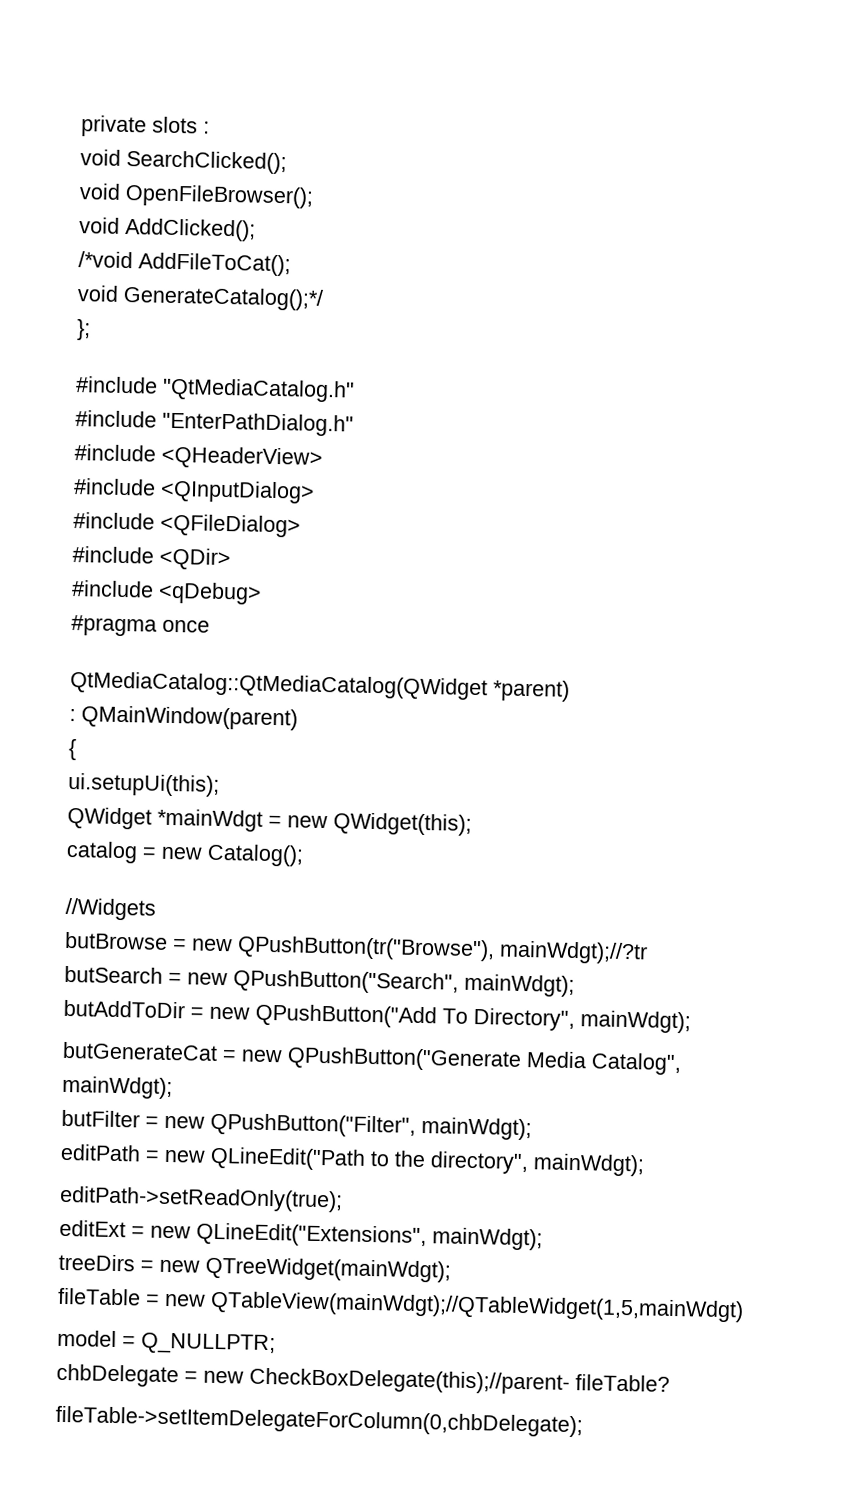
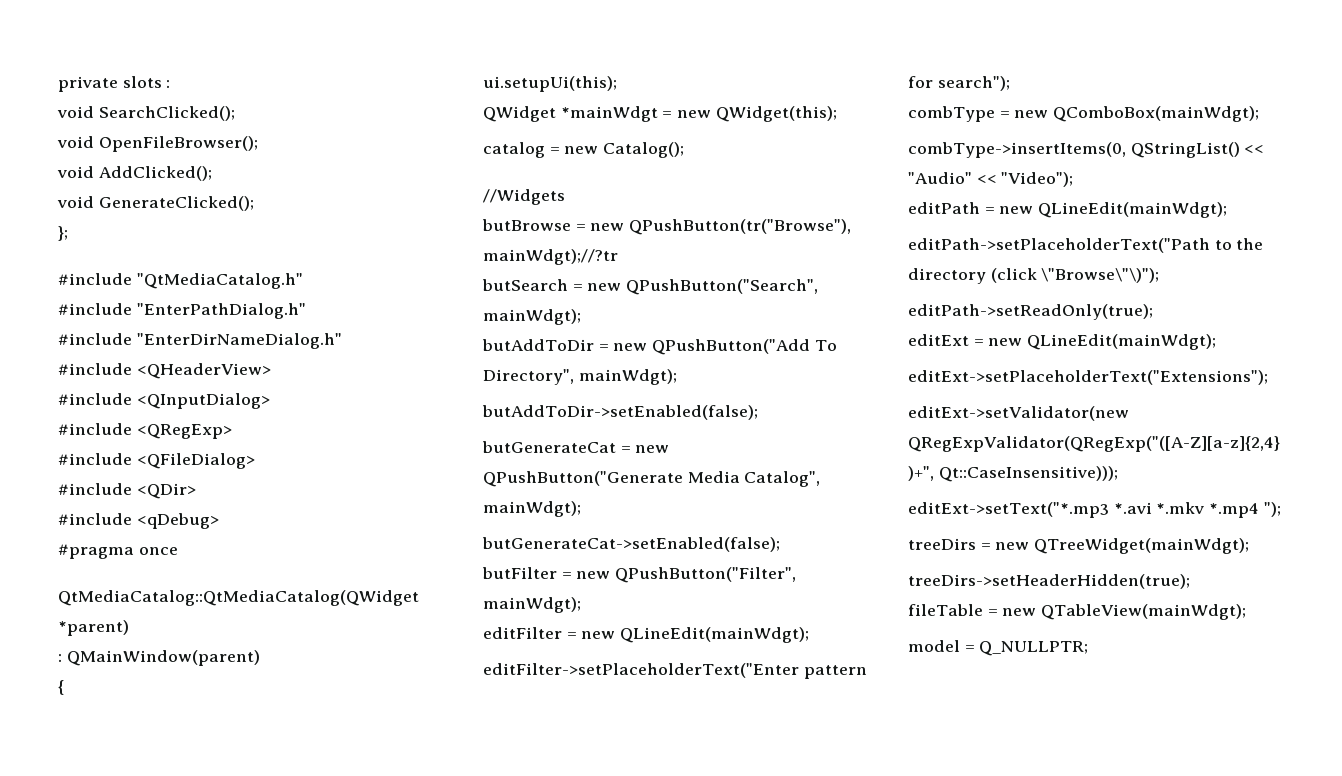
[78,251,291,277] [77,285,324,311] // /*void AddFileToCat(); // void GenerateCatalog();*/ -> [57,196,254,211] // void GenerateClicked();
(354, 424) none -> [58,333,342,349] // #include "EnterDirNameDialog.h"
(315, 491) none -> [58,423,232,439] // #include <QRegExp>
(691, 1022) none -> [482,405,758,420] // butAddToDir->setEnabled(false);
(173, 1087) none -> [482,537,780,552] // butGenerateCat->setEnabled(false);
[60,1143,645,1177] [59,1185,343,1213] [59,1219,543,1251] editPath = new QLineEdit("Path to the directory", mainWdgt); // editPath->setReadOnly(true); // editExt = new QLineEdit("Extensions", mainWdgt); -> [483,627,810,643] [483,663,867,679] [908,76,1010,91] [908,106,1260,122] [908,142,1265,158] [908,172,1074,187] [908,202,1228,218] [908,238,1264,253] [908,268,1160,284] [908,304,1153,320] [908,334,1217,350] [908,370,1268,385] [908,406,1129,421] [908,436,1280,452] [908,466,1118,482] [908,502,1281,518] editFilter = new QLineEdit(mainWdgt); // editFilter->setPlaceholderText("Enter pattern for search"); // combType = new QComboBox(mainWdgt); // combType->insertItems(0, QStringList() << "Audio" << "Video"); // editPath = new QLineEdit(mainWdgt); // editPath->setPlaceholderText("Path to the directory (click \"Browse\"\)"); // editPath->setReadOnly(true); // editExt = new QLineEdit(mainWdgt); // editExt->setPlaceholderText("Extensions"); // editExt->setValidator(new QRegExpValidator(QRegExp("([A-Z][a-z]{2,4} )+", Qt::CaseInsensitive))); // editExt->setText("*.mp3 *.avi *.mkv *.mp4 ");
(451, 1269) none -> [908,574,1190,589] // treeDirs->setHeaderHidden(true);
[210,1290,744,1323] QTableView(mainWdgt);//QTableWidget(1,5,mainWdgt) -> [1041,604,1247,620] QTableView(mainWdgt);
[56,1363,670,1395] [55,1405,583,1438] // chbDelegate = new CheckBoxDelegate(this);//parent- fileTable? // fileTable->setItemDelegateForColumn(0,chbDelegate); -> (1089, 648) none

